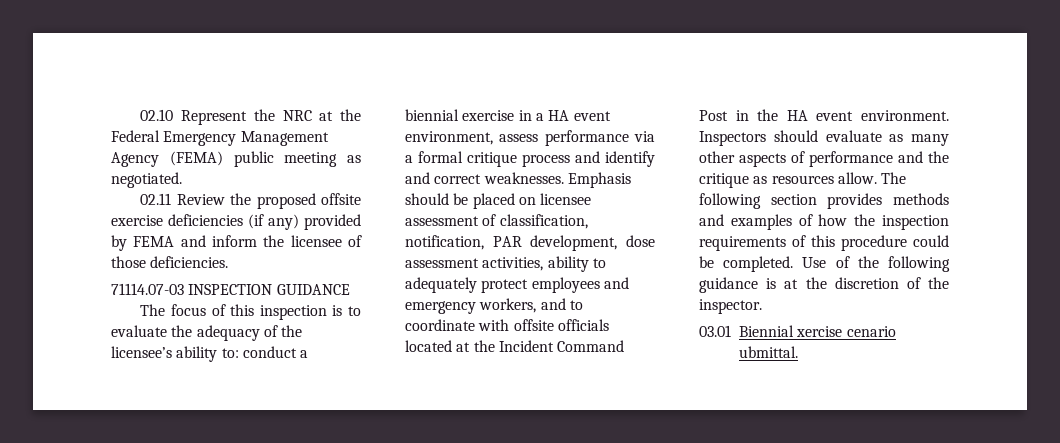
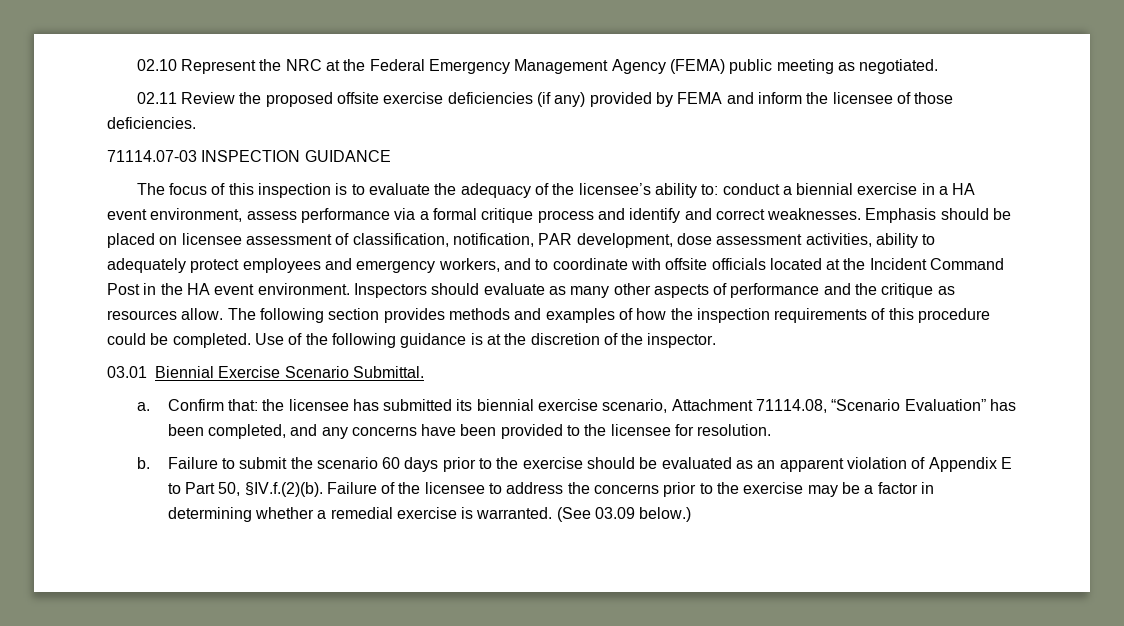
[796,326,896,337] [739,346,798,358] xercise cenario ubmittal. -> [218,366,424,378] [137,399,1017,413] [167,424,772,439] [137,457,1012,472] [167,482,934,497] [167,507,692,522] Exercise Scenario Submittal. // a. Confirm that: the licensee has submitted its biennial exercise scenario, Attachment 71114.08, “Scenario Evaluation” has been completed, and any concerns have been provided to the licensee for resolution. // b. Failure to submit the scenario 60 days prior to the exercise should be evaluated as an apparent violation of Appendix E to Part 50, §IV.f.(2)(b). Failure of the licensee to address the concerns prior to the exercise may be a factor in determining whether a remedial exercise is warranted. (See 03.09 below.)

